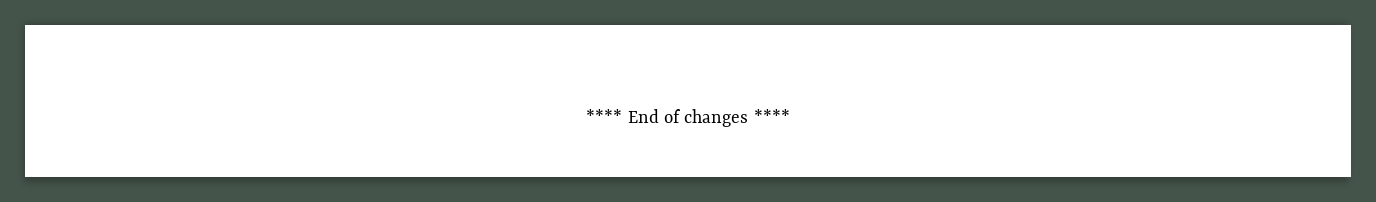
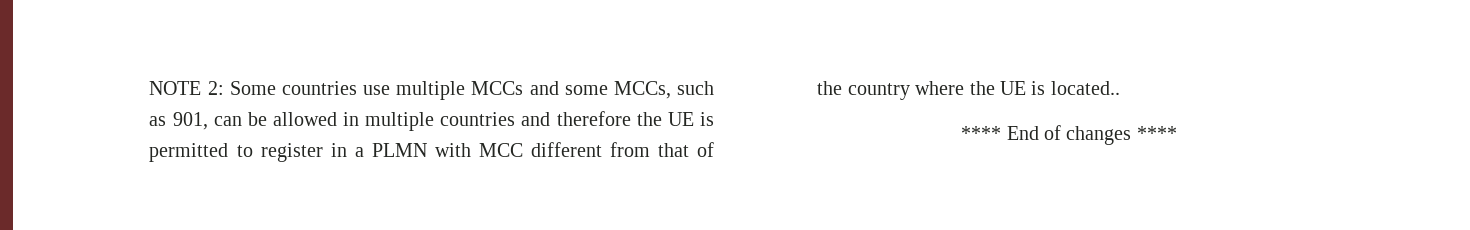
(586, 116) none -> [149,81,714,100] [149,111,715,131] [149,142,714,162] [817,81,1120,100] NOTE 2: Some countries use multiple MCCs and some MCCs, such as 901, can be allowed in multiple countries and therefore the UE is permitted to register in a PLMN with MCC different from that of the country where the UE is located.. //

